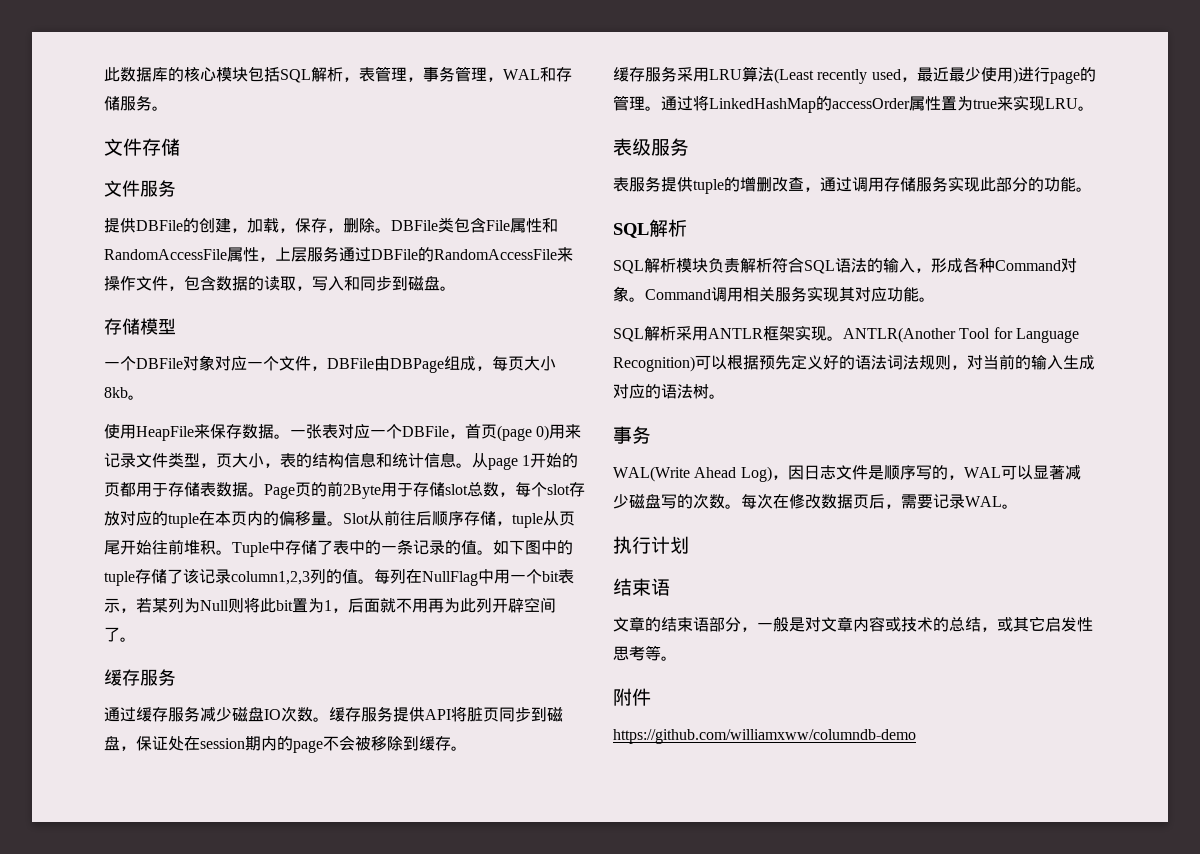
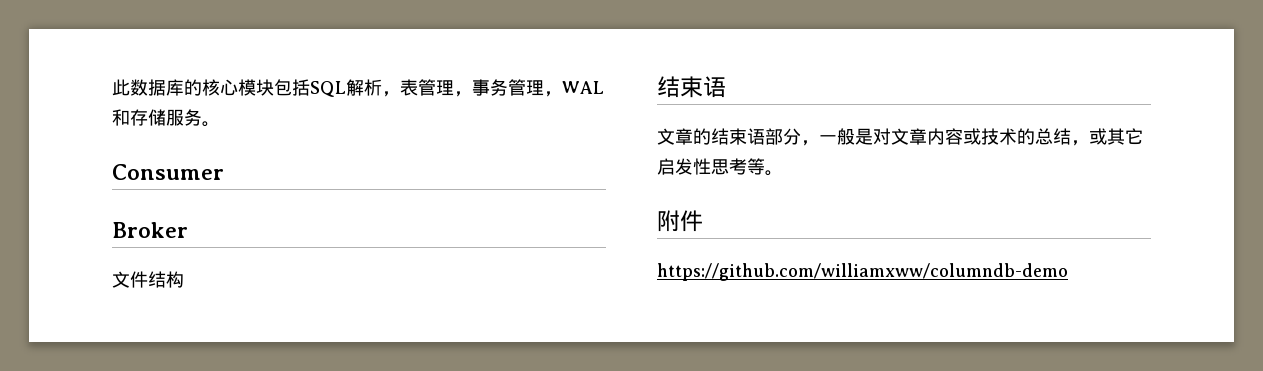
[104,138,180,156] [104,180,176,197] [104,217,558,233] [104,246,573,262] [104,275,456,291] [104,318,176,335] [104,355,556,373] [104,387,144,400] [104,424,582,441] [104,452,579,470] [104,481,585,499] [104,510,575,528] [104,539,573,557] [104,569,574,586] [104,597,556,613] [104,627,136,642] [104,669,176,686] [104,706,563,722] [104,735,467,753] [613,66,1096,84] [613,95,1094,113] [613,138,689,156] [613,176,1092,194] [613,219,687,238] [613,257,1077,274] [613,286,935,302] [613,325,1079,343] [613,354,1095,372] [613,384,725,399] [613,426,651,444] [613,465,1081,482] [613,493,1018,509] [613,536,689,554] 文件存储 // 文件服务 // 提供DBFile的创建，加载，保存，删除。DBFile类包含File属性和RandomAccessFile属性，上层服务通过DBFile的RandomAccessFile来操作文件，包含数据的读取，写入和同步到磁盘。 // 存储模型 // 一个DBFile对象对应一个文件，DBFile由DBPage组成，每页大小8kb。 // 使用HeapFile来保存数据。一张表对应一个DBFile，首页(page 0)用来记录文件类型，页大小，表的结构信息和统计信息。从page 1开始的页都用于存储表数据。Page页的前2Byte用于存储slot总数，每个slot存放对应的tuple在本页内的偏移量。Slot从前往后顺序存储，tuple从页尾开始往前堆积。Tuple中存储了表中的一条记录的值。如下图中的tuple存储了该记录column1,2,3列的值。每列在NullFlag中用一个bit表示，若某列为Null则将此bit置为1，后面就不用再为此列开辟空间了。 // 缓存服务 // 通过缓存服务减少磁盘IO次数。缓存服务提供API将脏页同步到磁盘，保证处在session期内的page不会被移除到缓存。 // 缓存服务采用LRU算法(Least recently used，最近最少使用)进行page的管理。通过将LinkedHashMap的accessOrder属性置为true来实现LRU。 // 表级服务 // 表服务提供tuple的增删改查，通过调用存储服务实现此部分的功能。 // SQL解析 // SQL解析模块负责解析符合SQL语法的输入，形成各种Command对象。Command调用相关服务实现其对应功能。 // SQL解析采用ANTLR框架实现。ANTLR(Another Tool for Language Recognition)可以根据预先定义好的语法词法规则，对当前的输入生成对应的语法树。 // 事务 // WAL(Write Ahead Log)，因日志文件是顺序写的，WAL可以显著减少磁盘写的次数。每次在修改数据页后，需要记录WAL。 // 执行计划 -> [112,164,224,180] [112,222,188,238] [112,271,184,288] Consumer // Broker // 文件结构

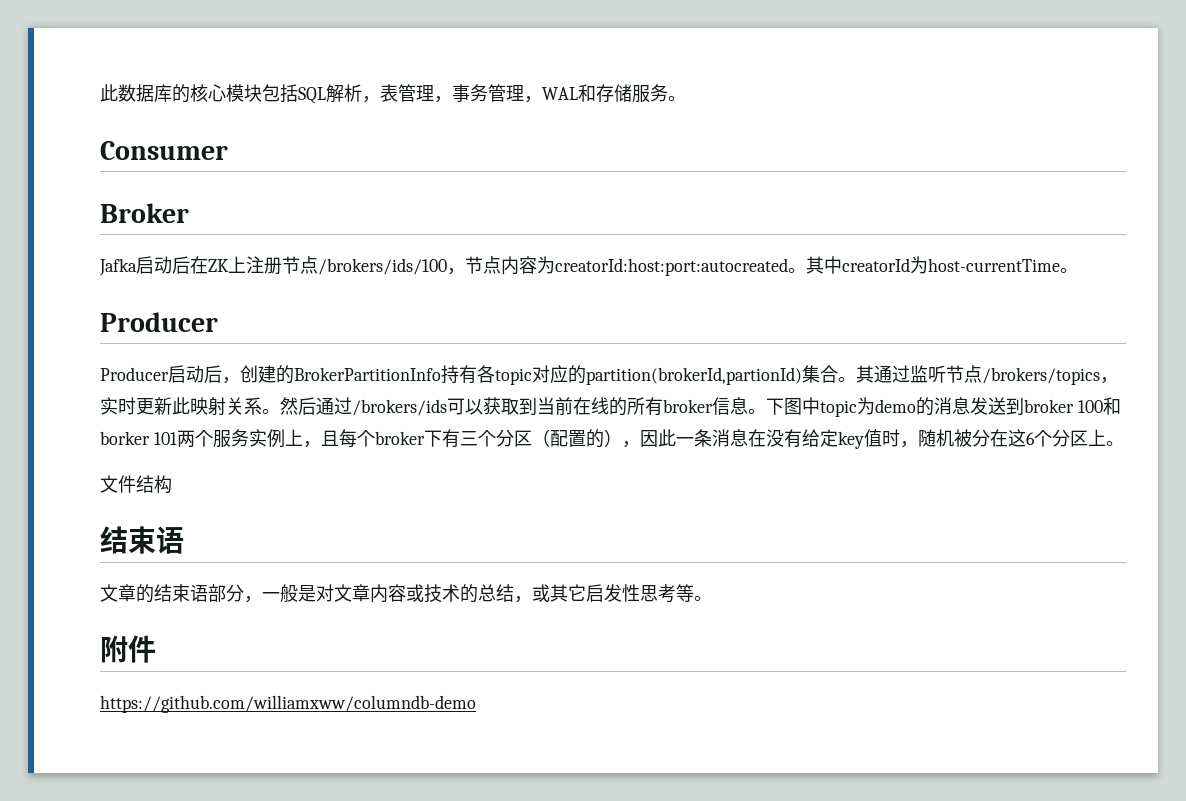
(188, 230) none -> [99,256,1078,276] [100,312,218,332] [100,365,1118,385] [100,397,1121,417] [100,429,1124,449] // Jafka启动后在ZK上注册节点/brokers/ids/100，节点内容为creatorId:host:port:autocreated。其中creatorId为host-currentTime。 // Producer // Producer启动后，创建的BrokerPartitionInfo持有各topic对应的partition(brokerId,partionId)集合。其通过监听节点/brokers/topics，实时更新此映射关系。然后通过/brokers/ids可以获取到当前在线的所有broker信息。下图中topic为demo的消息发送到broker 100和borker 101两个服务实例上，且每个broker下有三个分区（配置的），因此一条消息在没有给定key值时，随机被分在这6个分区上。

